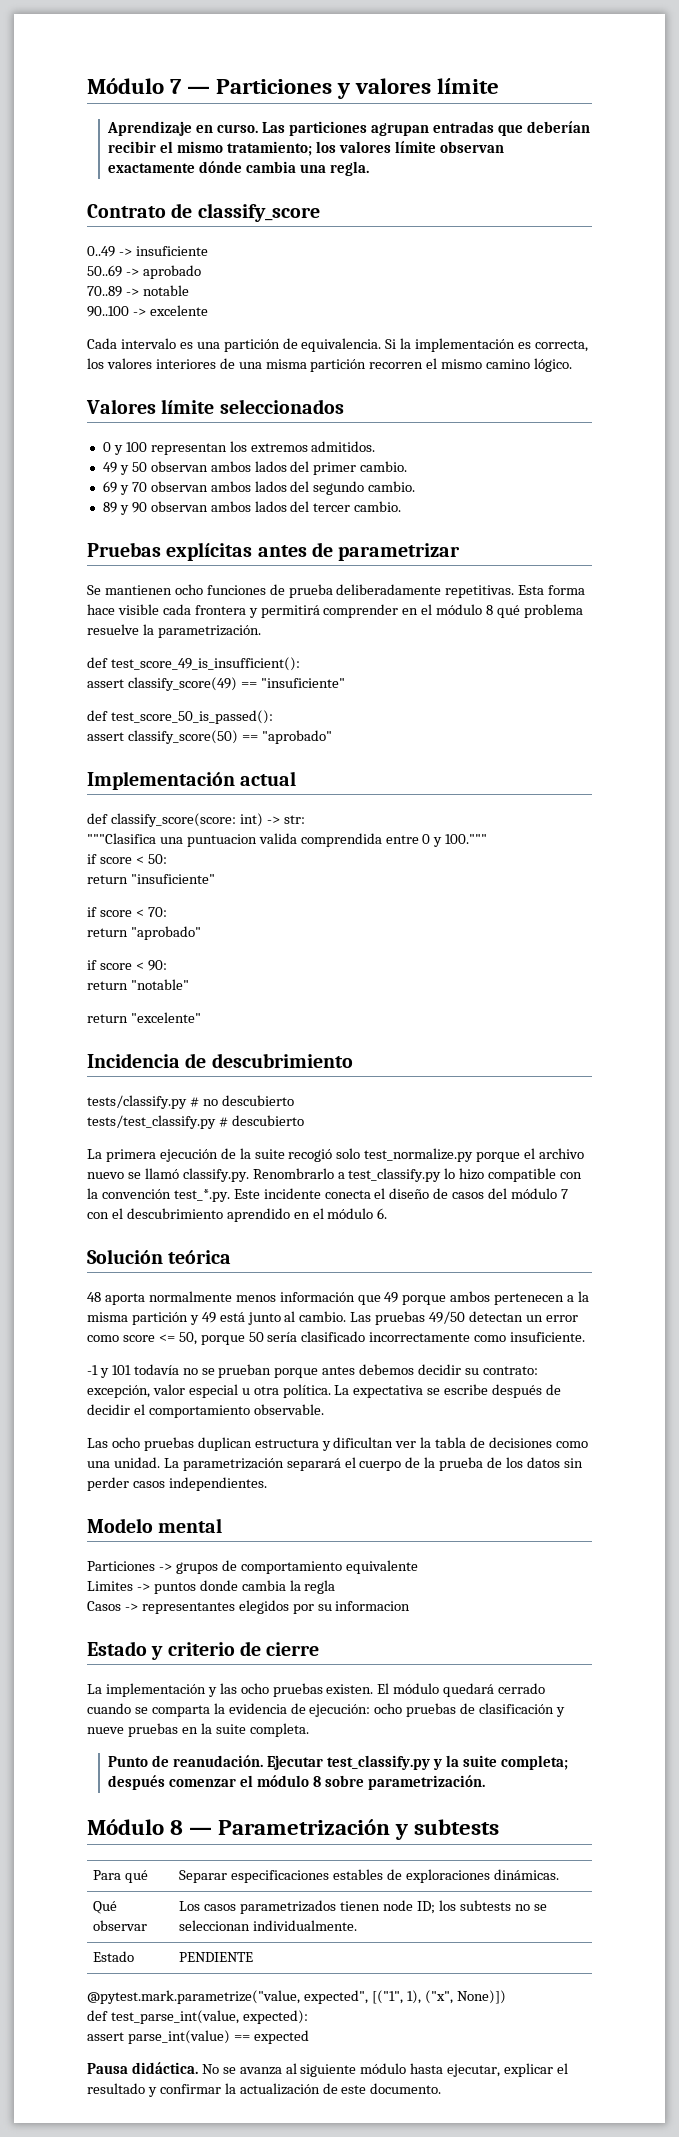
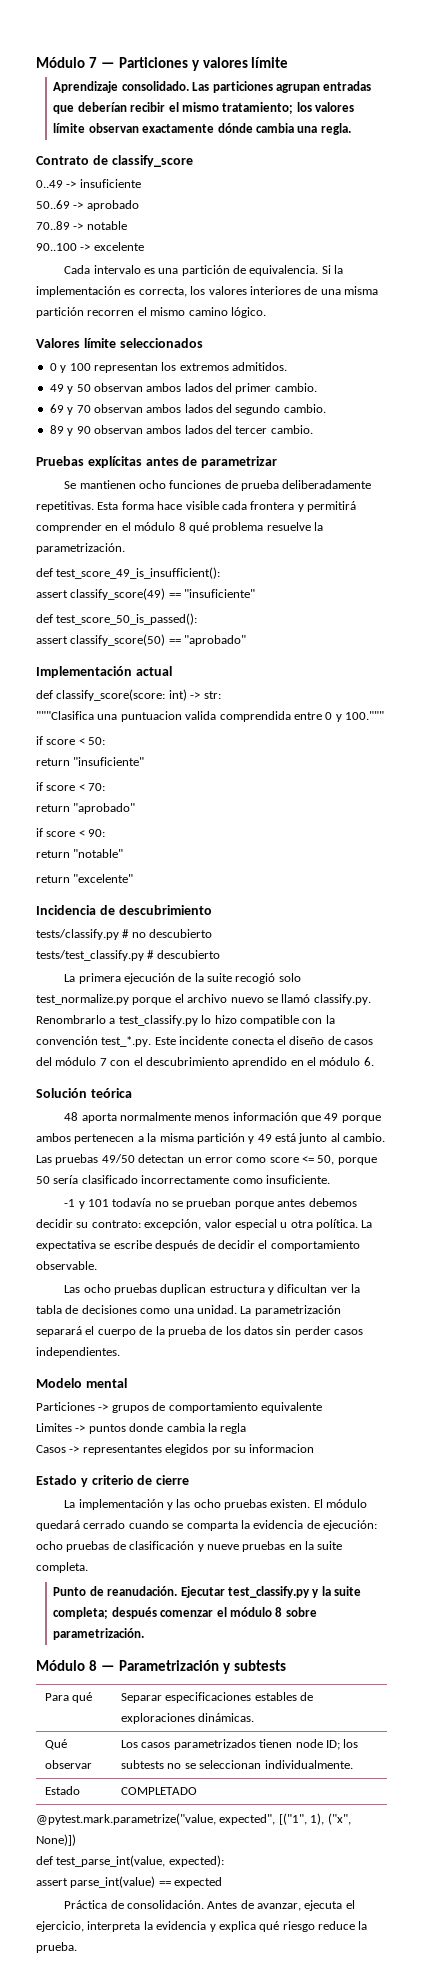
[196,124,259,133] en curso. -> [121,81,189,91] consolidado.
[179,1952,254,1962] PENDIENTE -> [120,1787,197,1795] COMPLETADO
[87,2062,569,2077] [87,2083,442,2097] Pausa didáctica. No se avanza al siguiente módulo hasta ejecutar, explicar el resultado y confirmar la actualización de este documento. -> [64,1900,355,1911] [36,1921,368,1932] [36,1942,77,1953] Práctica de consolidación. Antes de avanzar, ejecuta el ejercicio, interpreta la evidencia y explica qué riesgo reduce la prueba.

